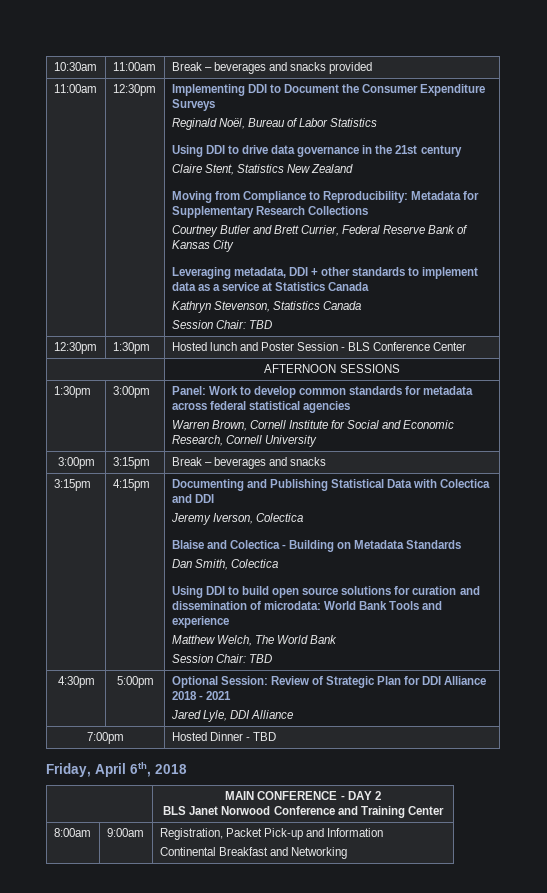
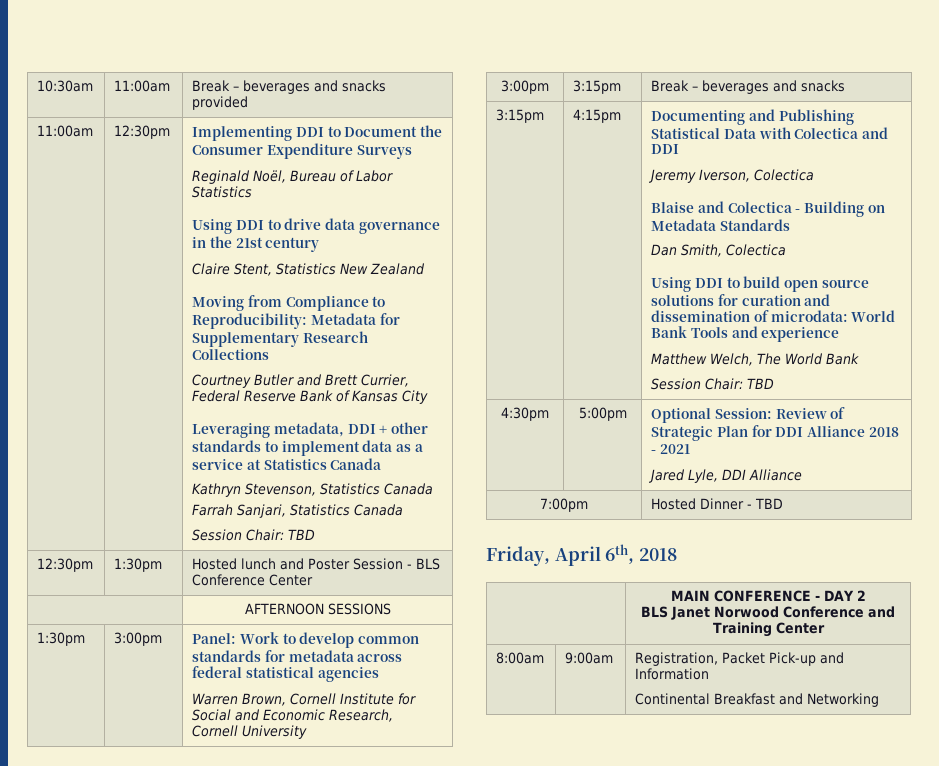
(361, 305) none -> [192,504,404,518] // Farrah Sanjari, Statistics Canada

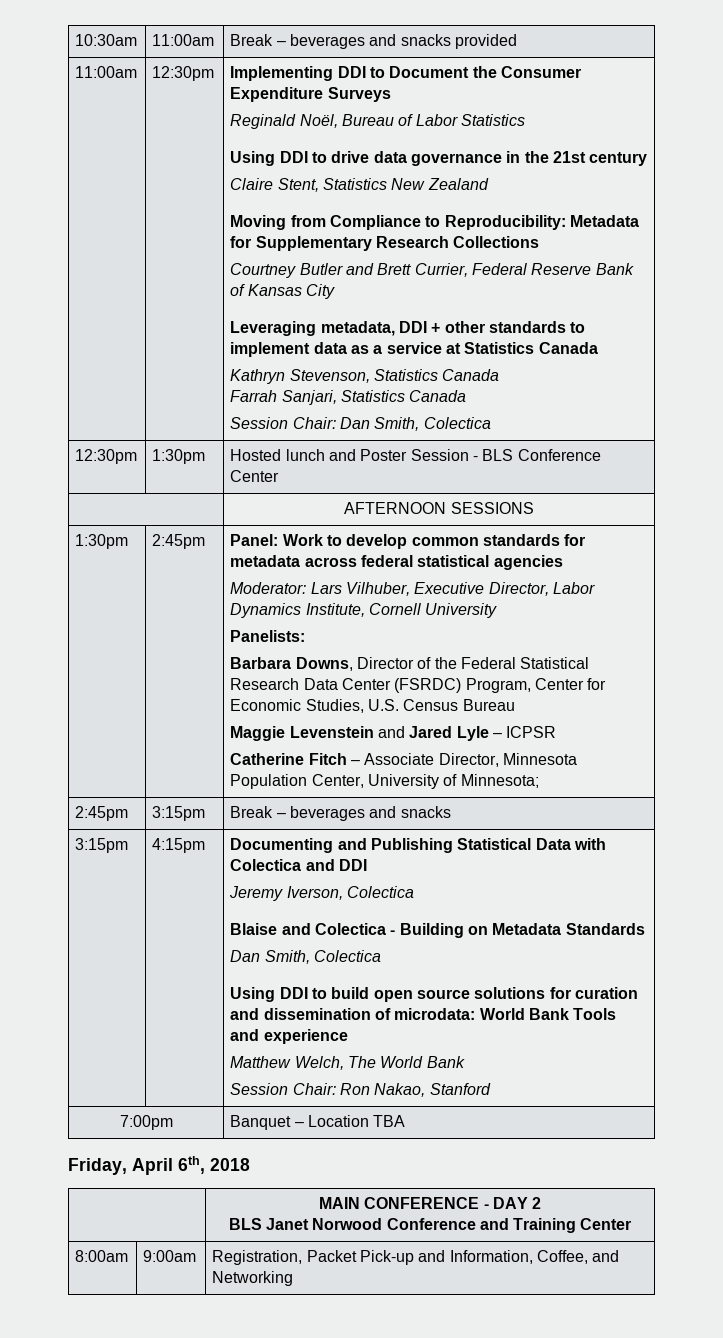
[288,529,316,540] TBD -> [340,417,491,431] Dan Smith, Colectica
[114,632,163,646] 3:00pm -> [152,534,206,549] 2:45pm
[192,693,417,706] [192,709,394,722] [192,725,308,739] [501,80,549,94] Warren Brown, Cornell Institute for Social and Economic Research, Cornell University // 3:00pm -> [230,582,596,596] [230,603,498,618] [230,630,306,642] [230,657,590,671] [230,678,607,693] [230,699,515,713] [230,726,557,741] [230,753,578,767] [230,774,539,789] [75,806,129,821] Moderator: Lars Vilhuber, Executive Director, Labor Dynamics Institute, Cornell University // Panelists: // Barbara Downs, Director of the Federal Statistical Research Data Center (FSRDC) Program, Center for Economic Studies, U.S. Census Bureau // Maggie Levenstein and Jared Lyle – ICPSR // Catherine Fitch – Associate Director, Minnesota Population Center, University of Minnesota; // 2:45pm
[747,378,775,389] [501,407,549,421] [578,407,627,421] [651,407,846,423] [651,425,899,441] [651,444,690,454] [648,469,803,483] [540,498,588,512] [651,498,784,510] TBD // 4:30pm | 5:00pm | Optional Session: Review of Strategic Plan for DDI Alliance 2018 - 2021 // Jared Lyle, DDI Alliance // 7:00pm | Hosted Dinner - TBD -> [340,1083,491,1097] [119,1115,173,1130] [230,1115,406,1130] Ron Nakao, Stanford // 7:00pm | Banquet – Location TBA
[635,668,710,680] [635,693,776,705] Information // Continental Breakfast -> [449,1250,589,1264] Information, Coffee,

